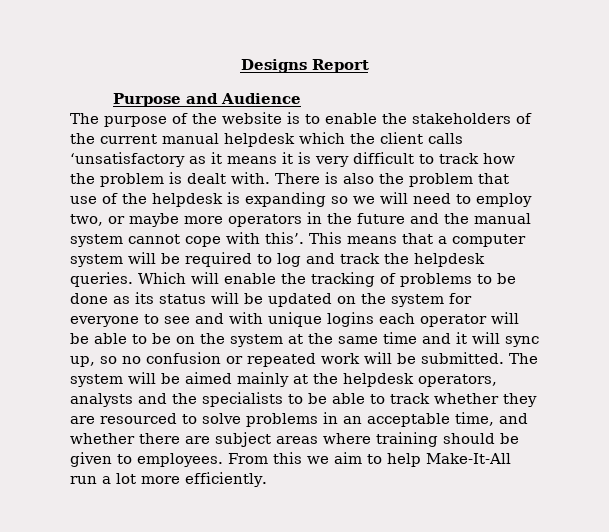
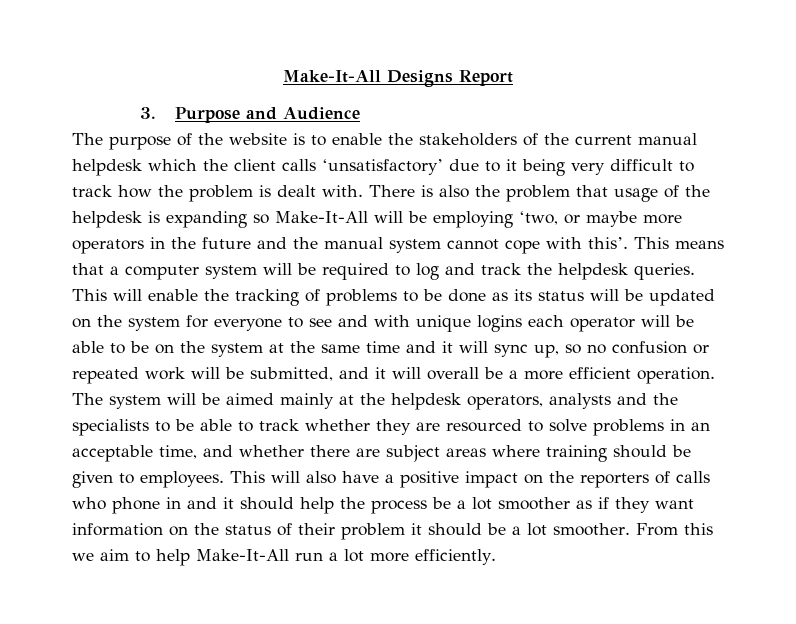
(240, 66) none -> [283,70,381,83] Make-It-All
(369, 66) none -> [140,107,157,119] 3.
[70,152,311,167] ‘unsatisfactory as it means it is -> [322,159,565,176] ‘unsatisfactory’ due to it being
[70,196,97,204] use -> [614,188,658,202] usage
[353,192,532,207] [70,214,103,226] we will need to employ two, -> [275,211,558,228] Make-It-All will be employing ‘two,
[138,272,186,284] Which -> [72,289,107,301] This
[421,352,504,364] submitted. -> [250,367,715,384] submitted, and it will overall be a more efficient operation.
(223, 460) none -> [230,471,710,488] [72,497,694,514] [72,523,630,540] This will also have a positive impact on the reporters of calls who phone in and it should help the process be a lot smoother as if they want information on the status of their problem it should be a lot smoother.

